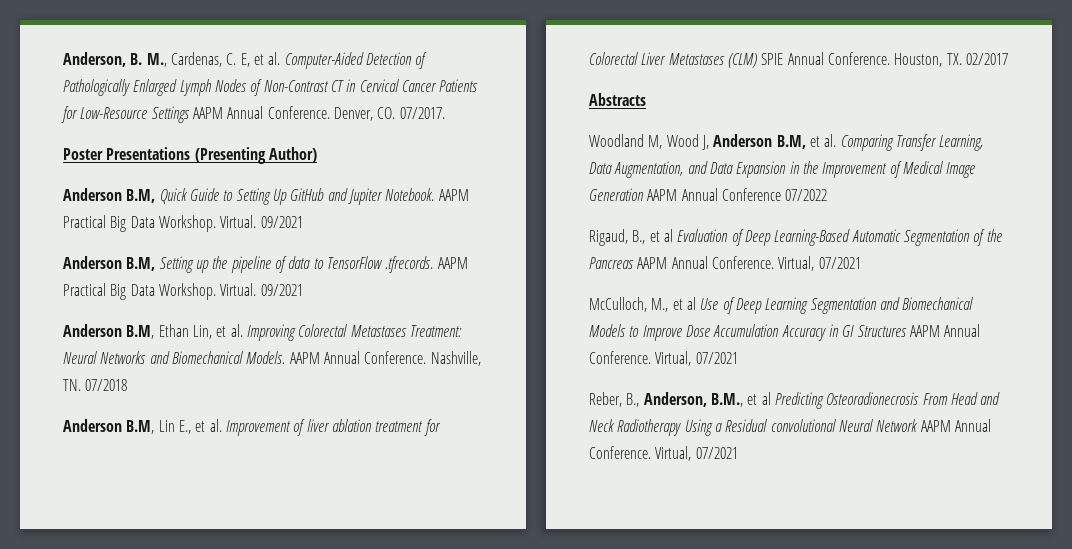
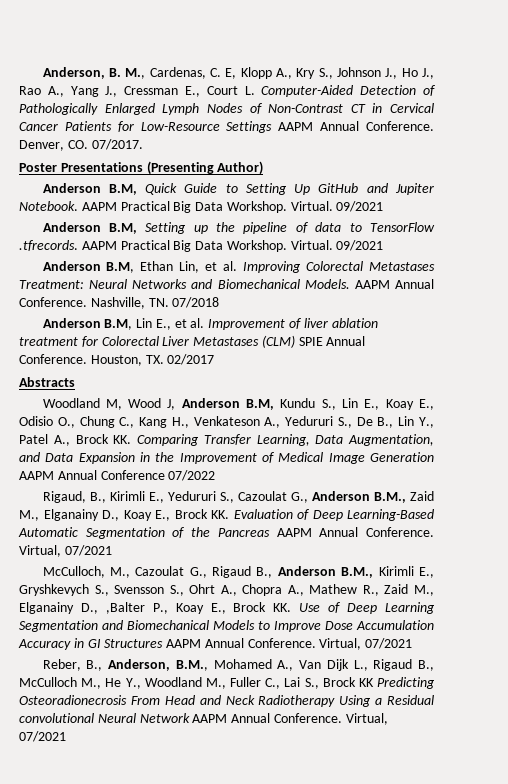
[253,52,281,65] et al. -> [240,67,434,79] [19,86,255,97] Klopp A., Kry S., Johnson J., Ho J., Rao A., Yang J., Cressman E., Court L.
[809,134,837,147] et al. -> [280,398,434,410] [19,416,435,428] [19,434,132,446] Kundu S., Lin E., Koay E., Odisio O., Chung C., Kang H., Venkateson A., Yedururi S., De B., Lin Y., Patel A., Brock KK.
[649,229,673,242] et al -> [109,491,434,503] [19,509,229,521] Kirimli E., Yedururi S., Cazoulat G., Anderson B.M., Zaid M., Elganainy D., Koay E., Brock KK.
[672,297,696,310] et al -> [135,566,434,578] [19,584,435,596] [19,602,292,614] Cazoulat G., Rigaud B., Anderson B.M., Kirimli E., Gryshkevych S., Svensson S., Ohrt A., Chopra A., Mathew R., Zaid M., Elganainy D., ,Balter P., Koay E., Brock KK.
[747,392,771,405] et al -> [213,659,434,671] [19,677,374,689] Mohamed A., Van Dijk L., Rigaud B., McCulloch M., He Y., Woodland M., Fuller C., Lai S., Brock KK

